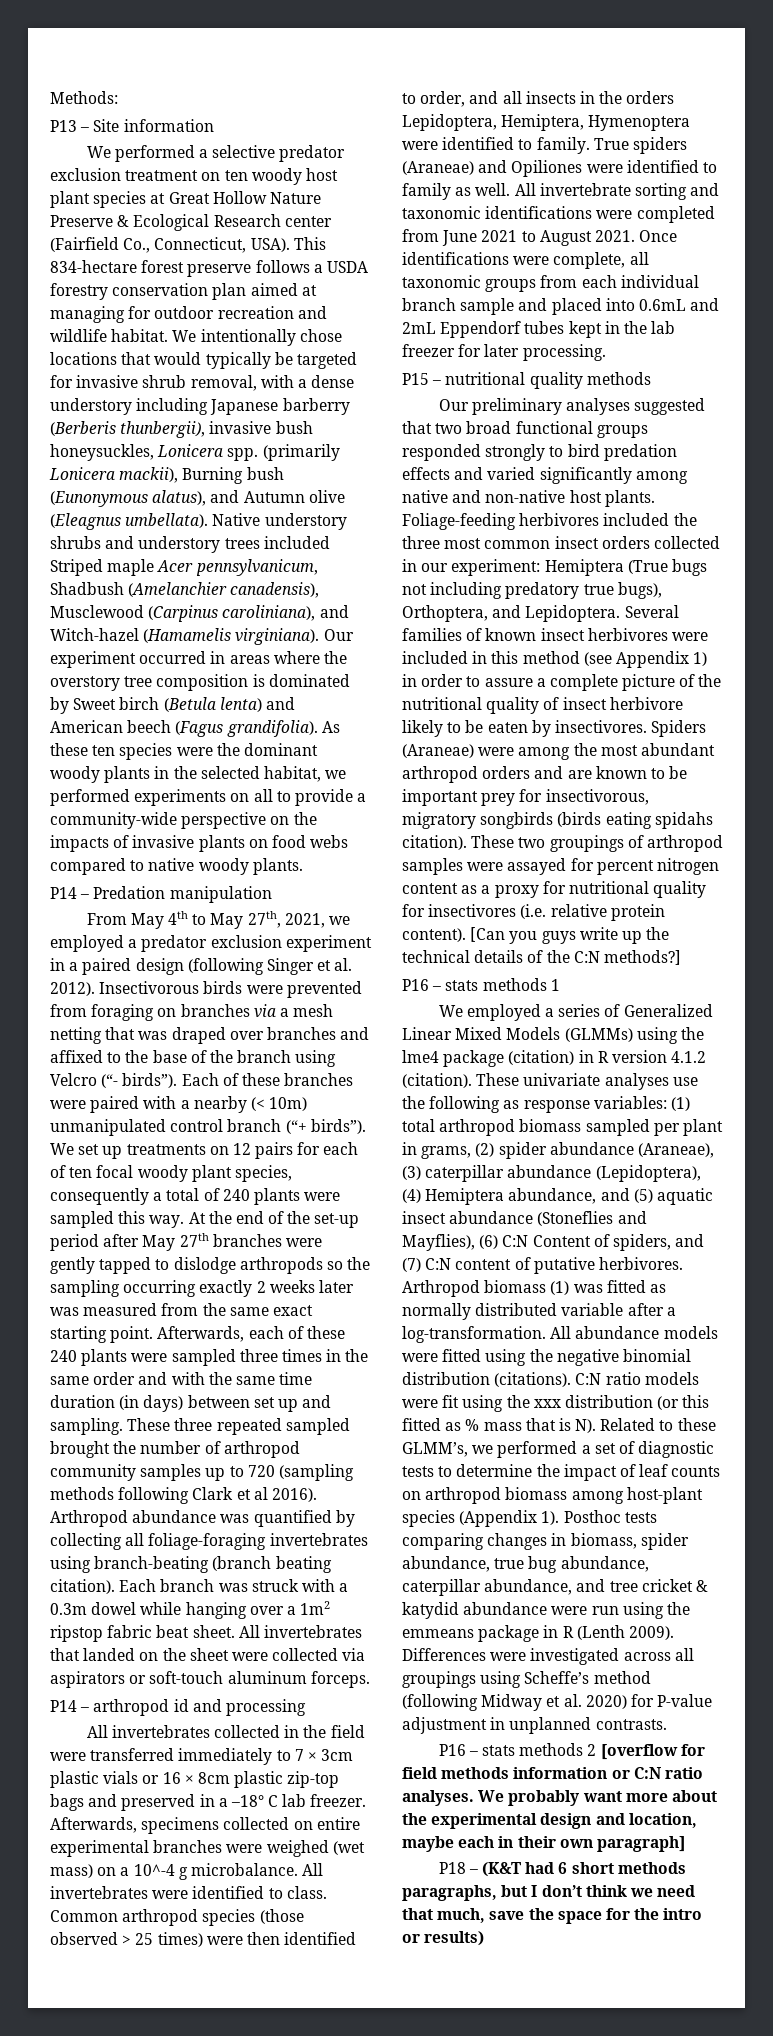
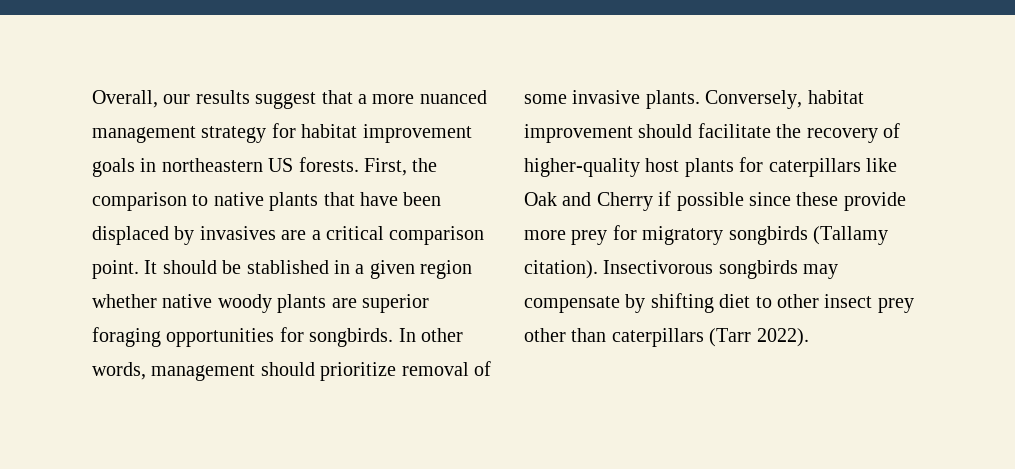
[50,91,118,104] [50,119,214,132] [86,145,346,162] [50,168,338,185] [50,191,321,208] [50,214,332,231] [50,237,326,253] [50,260,368,277] [50,283,317,300] [50,306,327,323] [50,329,342,346] [50,352,357,369] [50,375,355,391] [50,398,350,415] [50,421,313,438] [50,444,340,461] [49,467,284,484] [50,490,345,507] [50,513,347,530] [50,536,330,553] [50,559,318,576] [50,582,320,598] [50,605,349,622] [50,628,354,645] [50,651,347,668] [50,674,350,691] [50,697,295,714] [50,720,340,737] [50,743,318,760] [50,766,347,783] [50,789,367,806] [50,812,317,829] [50,835,349,852] [50,858,303,875] [50,886,272,903] [86,911,350,929] [50,935,372,952] [50,958,353,975] [50,981,362,998] [50,1004,334,1021] [50,1027,370,1044] [50,1050,337,1067] [50,1073,354,1088] [50,1096,308,1113] [50,1119,366,1136] [50,1142,359,1159] [50,1165,292,1182] [50,1188,341,1205] [50,1211,360,1228] [50,1233,322,1251] [50,1257,371,1274] [50,1280,354,1297] [50,1303,313,1316] [50,1326,345,1343] [50,1349,369,1366] [50,1372,313,1385] [50,1395,332,1412] [50,1418,350,1435] [50,1441,300,1458] [50,1464,354,1481] [50,1487,317,1504] [50,1510,355,1527] [50,1533,368,1550] [50,1556,332,1573] [50,1579,349,1594] [50,1601,331,1619] [50,1625,362,1642] [50,1648,366,1661] [50,1671,370,1688] [50,1699,306,1716] [86,1725,365,1738] [50,1748,354,1765] [50,1771,340,1788] [50,1794,367,1811] [50,1817,360,1834] [50,1840,365,1857] [50,1863,324,1880] [50,1886,327,1899] [50,1909,304,1926] [50,1932,357,1947] [402,91,675,107] [402,114,691,131] [402,137,687,154] [402,160,717,177] [402,183,720,200] [402,206,715,223] [402,229,678,246] [402,252,649,269] [402,275,699,292] [402,298,720,315] [402,321,676,338] [402,344,606,361] [402,372,651,389] [438,398,706,415] [402,421,648,438] [402,444,677,461] [402,467,688,484] [402,490,655,507] [402,513,697,530] [402,536,720,549] [402,559,707,576] [402,582,662,599] [402,605,679,622] [402,628,708,641] [402,651,708,668] [402,674,722,691] [402,697,683,714] [402,720,707,737] [402,743,715,760] [402,766,688,783] [402,789,478,806] Methods: // P13 – Site information // We performed a selective predator exclusion treatment on ten woody host plant species at Great Hollow Nature Preserve & Ecological Research center (Fairfield Co., Connecticut, USA). This 834-hectare forest preserve follows a USDA forestry conservation plan aimed at managing for outdoor recreation and wildlife habitat. We intentionally chose locations that would typically be targeted for invasive shrub removal, with a dense understory including Japanese barberry (Berberis thunbergii), invasive bush honeysuckles, Lonicera spp. (primarily Lonicera mackii), Burning bush (Eunonymous alatus), and Autumn olive (Eleagnus umbellata). Native understory shrubs and understory trees included Striped maple Acer pennsylvanicum, Shadbush (Amelanchier canadensis), Musclewood (Carpinus caroliniana), and Witch-hazel (Hamamelis virginiana). Our experiment occurred in areas where the overstory tree composition is dominated by Sweet birch (Betula lenta) and American beech (Fagus grandifolia). As these ten species were the dominant woody plants in the selected habitat, we performed experiments on all to provide a community-wide perspective on the impacts of invasive plants on food webs compared to native woody plants. // P14 – Predation manipulation // From May 4th to May 27th, 2021, we employed a predator exclusion experiment in a paired design (following Singer et al. 2012). Insectivorous birds were prevented from foraging on branches via a mesh netting that was draped over branches and affixed to the base of the branch using Velcro (“- birds”). Each of these branches were paired with a nearby (< 10m) unmanipulated control branch (“+ birds”). We set up treatments on 12 pairs for each of ten focal woody plant species, consequently a total of 240 plants were sampled this way. At the end of the set-up period after May 27th branches were gently tapped to dislodge arthropods so the sampling occurring exactly 2 weeks later was measured from the same exact starting point. Afterwards, each of these 240 plants were sampled three times in the same order and with the same time duration (in days) between set up and sampling. These three repeated sampled brought the number of arthropod community samples up to 720 (sampling methods following Clark et al 2016). Arthropod abundance was quantified by collecting all foliage-foraging invertebrates using branch-beating (branch beating citation). Each branch was struck with a 0.3m dowel while hanging over a 1m2 ripstop fabric beat sheet. All invertebrates that landed on the sheet were collected via aspirators or soft-touch aluminum forceps. // P14 – arthropod id and processing // All invertebrates collected in the field were transferred immediately to 7 × 3cm plastic vials or 16 × 8cm plastic zip-top bags and preserved in a –18° C lab freezer. Afterwards, specimens collected on entire experimental branches were weighed (wet mass) on a 10^-4 g microbalance. All invertebrates were identified to class. Common arthropod species (those observed > 25 times) were then identified to order, and all insects in the orders Lepidoptera, Hemiptera, Hymenoptera were identified to family. True spiders (Araneae) and Opiliones were identified to family as well. All invertebrate sorting and taxonomic identifications were completed from June 2021 to August 2021. Once identifications were complete, all taxonomic groups from each individual branch sample and placed into 0.6mL and 2mL Eppendorf tubes kept in the lab freezer for later processing. // P15 – nutritional quality methods // Our preliminary analyses suggested that two broad functional groups responded strongly to bird predation effects and varied significantly among native and non-native host plants. Foliage-feeding herbivores included the three most common insect orders collected in our experiment: Hemiptera (True bugs not including predatory true bugs), Orthoptera, and Lepidoptera. Several families of known insect herbivores were included in this method (see Appendix 1) in order to assure a complete picture of the nutritional quality of insect herbivore likely to be eaten by insectivores. Spiders (Araneae) were among the most abundant arthropod orders and are known to be important -> [92,90,487,109] [92,123,472,143] [92,157,438,177] [92,192,442,211] [92,226,485,245] [92,260,473,279] [92,294,429,313] [92,327,463,347] [92,361,491,381] [524,90,864,109] [524,123,900,143] [524,157,897,177] [524,191,906,211] [524,230,566,240] Overall, our results suggest that a more nuanced management strategy for habitat improvement goals in northeastern US forests. First, the comparison to native plants that have been displaced by invasives are a critical comparison point. It should be stablished in a given region whether native woody plants are superior foraging opportunities for songbirds. In other words, management should prioritize removal of some invasive plants. Conversely, habitat improvement should facilitate the recovery of higher-quality host plants for caterpillars like Oak and Cherry if possible since these provide more
[545,789,649,805] insectivorous, -> (637, 232) none
[557,812,713,829] [402,835,723,852] [402,858,719,875] [402,881,707,898] [402,904,665,921] [402,927,670,944] [402,950,681,965] [402,978,560,991] [438,1004,713,1021] [402,1027,704,1044] [402,1050,707,1067] [402,1073,698,1090] [402,1096,690,1113] [402,1119,723,1136] [402,1142,714,1159] [402,1165,701,1182] [402,1188,713,1205] [402,1211,647,1226] [402,1234,705,1251] [402,1257,683,1274] [402,1280,666,1297] [402,1303,676,1320] [402,1326,718,1343] [402,1349,691,1366] [402,1372,699,1387] [402,1395,710,1412] [402,1418,716,1433] [402,1441,715,1458] [402,1464,721,1481] [402,1487,703,1504] [402,1510,657,1527] [402,1533,689,1550] [402,1556,649,1573] [402,1579,708,1596] [402,1602,690,1619] [402,1625,674,1642] [402,1648,694,1665] [402,1671,651,1688] [402,1694,713,1711] [402,1717,667,1734] [438,1743,705,1760] [402,1767,703,1779] [402,1790,717,1806] [402,1813,697,1829] [402,1836,685,1852] [438,1862,686,1877] [402,1885,696,1901] [402,1908,703,1924] [402,1931,485,1946] (birds eating spidahs citation). These two groupings of arthropod samples were assayed for percent nitrogen content as a proxy for nutritional quality for insectivores (i.e. relative protein content). [Can you guys write up the technical details of the C:N methods?] // P16 – stats methods 1 // We employed a series of Generalized Linear Mixed Models (GLMMs) using the lme4 package (citation) in R version 4.1.2 (citation). These univariate analyses use the following as response variables: (1) total arthropod biomass sampled per plant in grams, (2) spider abundance (Araneae), (3) caterpillar abundance (Lepidoptera), (4) Hemiptera abundance, and (5) aquatic insect abundance (Stoneflies and Mayflies), (6) C:N Content of spiders, and (7) C:N content of putative herbivores. Arthropod biomass (1) was fitted as normally distributed variable after a log-transformation. All abundance models were fitted using the negative binomial distribution (citations). C:N ratio models were fit using the xxx distribution (or this fitted as % mass that is N). Related to these GLMM’s, we performed a set of diagnostic tests to determine the impact of leaf counts on arthropod biomass among host-plant species (Appendix 1). Posthoc tests comparing changes in biomass, spider abundance, true bug abundance, caterpillar abundance, and tree cricket & katydid abundance were run using the emmeans package in R (Lenth 2009). Differences were investigated across all groupings using Scheffe’s method (following Midway et al. 2020) for P-value adjustment in unplanned contrasts. // P16 – stats methods 2 [overflow for field methods information or C:N ratio analyses. We probably want more about the experimental design and location, maybe each in their own paragraph] // P18 – (K&T had 6 short methods paragraphs, but I don’t think we need that much, save the space for the intro or results) -> [813,226,888,245] [524,260,839,279] [524,293,914,313] [524,328,809,347] (Tallamy citation). Insectivorous songbirds may compensate by shifting diet to other insect prey other than caterpillars (Tarr 2022).

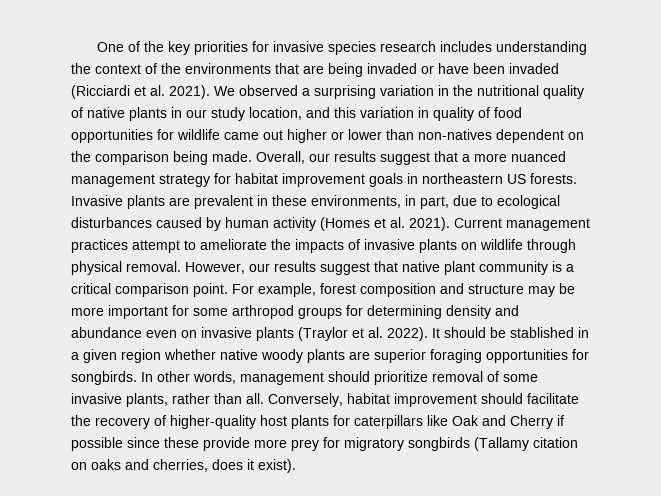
(92, 99) none -> [96,41,587,55] [71,63,559,77] [71,85,584,99] [71,107,522,121] [71,129,584,143] [71,151,252,165] One of the key priorities for invasive species research includes understanding the context of the environments that are being invaded or have been invaded (Ricciardi et al. 2021). We observed a surprising variation in the nutritional quality of native plants in our study location, and this variation in quality of food opportunities for wildlife came out higher or lower than non-natives dependent on the comparison being made.
[364,158,438,176] [92,192,442,211] [92,226,485,245] [92,260,139,279] First, the comparison to native plants that have been displaced by invasives are a critical comparison point. -> [71,195,560,209] [71,217,590,231] [71,239,576,253] [71,261,574,275] [71,283,575,297] [71,305,519,319] [71,327,428,341] Invasive plants are prevalent in these environments, in part, due to ecological disturbances caused by human activity (Homes et al. 2021). Current management practices attempt to ameliorate the impacts of invasive plants on wildlife through physical removal. However, our results suggest that native plant community is a critical comparison point. For example, forest composition and structure may be more important for some arthropod groups for determining density and abundance even on invasive plants (Traylor et al. 2022).
[645,90,700,109] plants. -> [126,393,264,407] plants, rather than all.
[524,260,839,279] [524,293,914,313] [524,328,809,347] citation). Insectivorous songbirds may compensate by shifting diet to other insect prey other than caterpillars (Tarr 2022). -> [533,437,578,448] [71,459,296,473] citation on oaks and cherries, does it exist).

